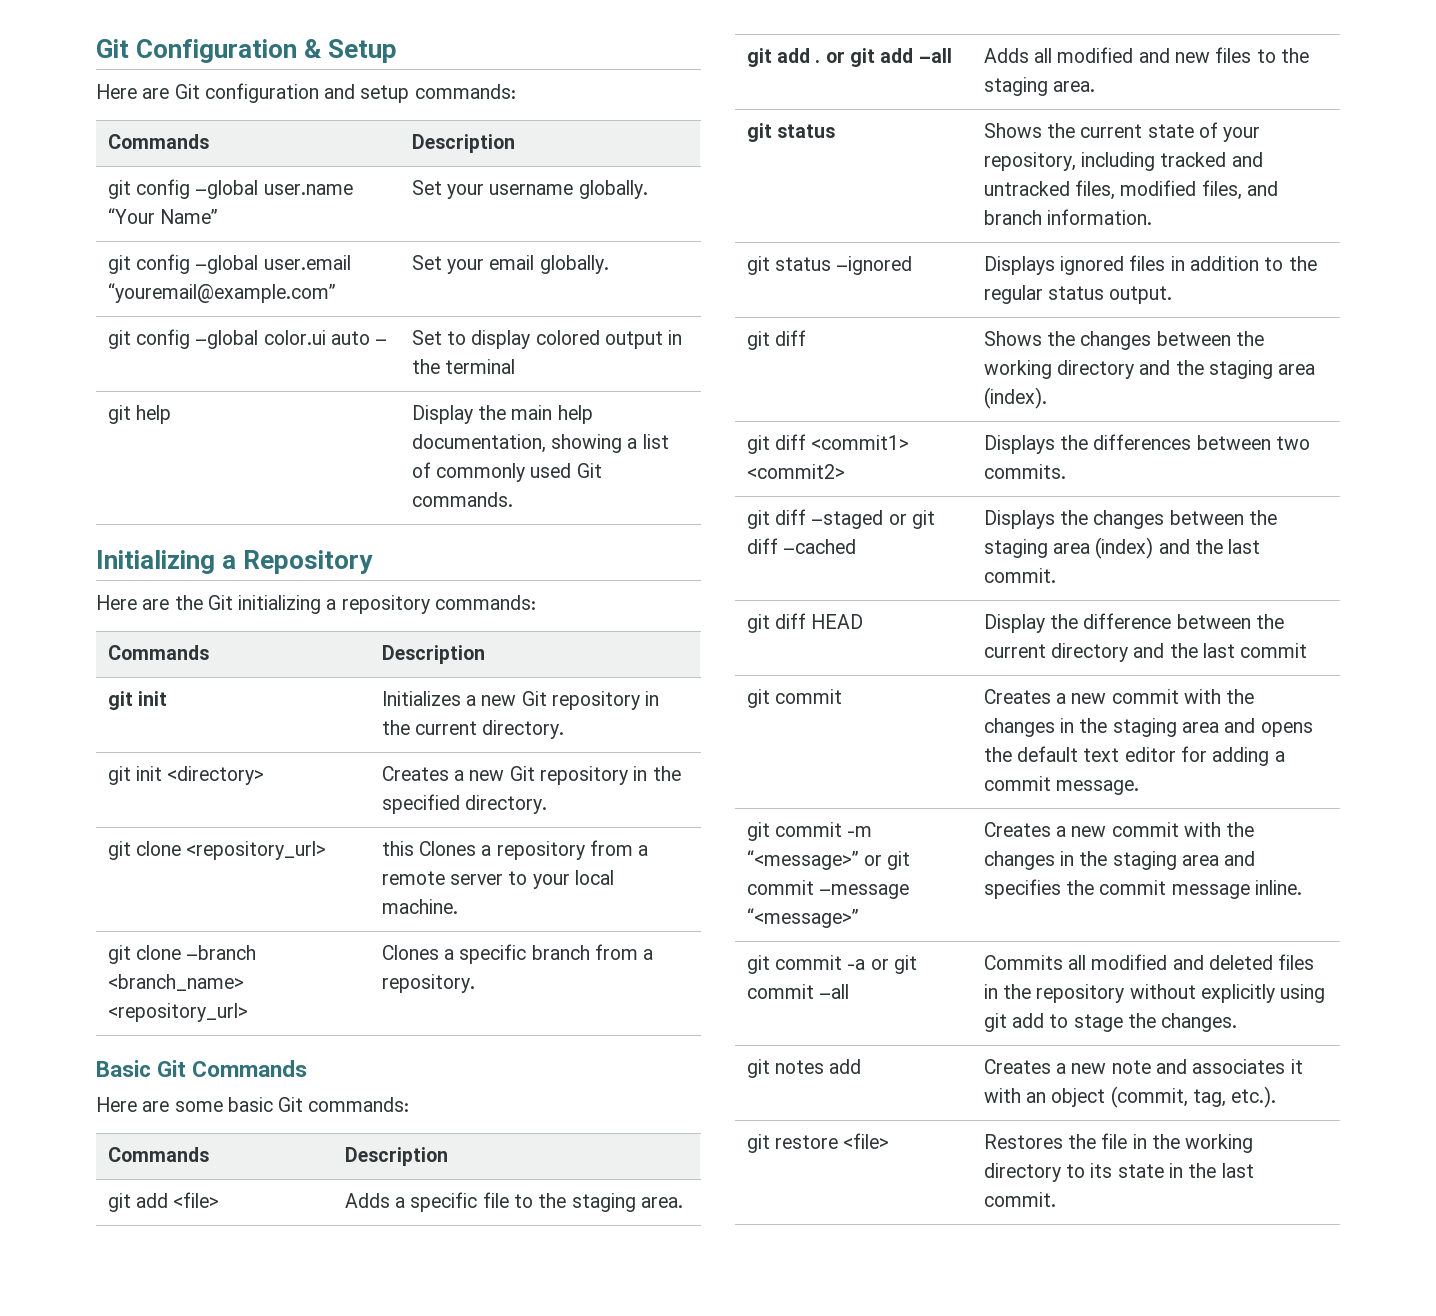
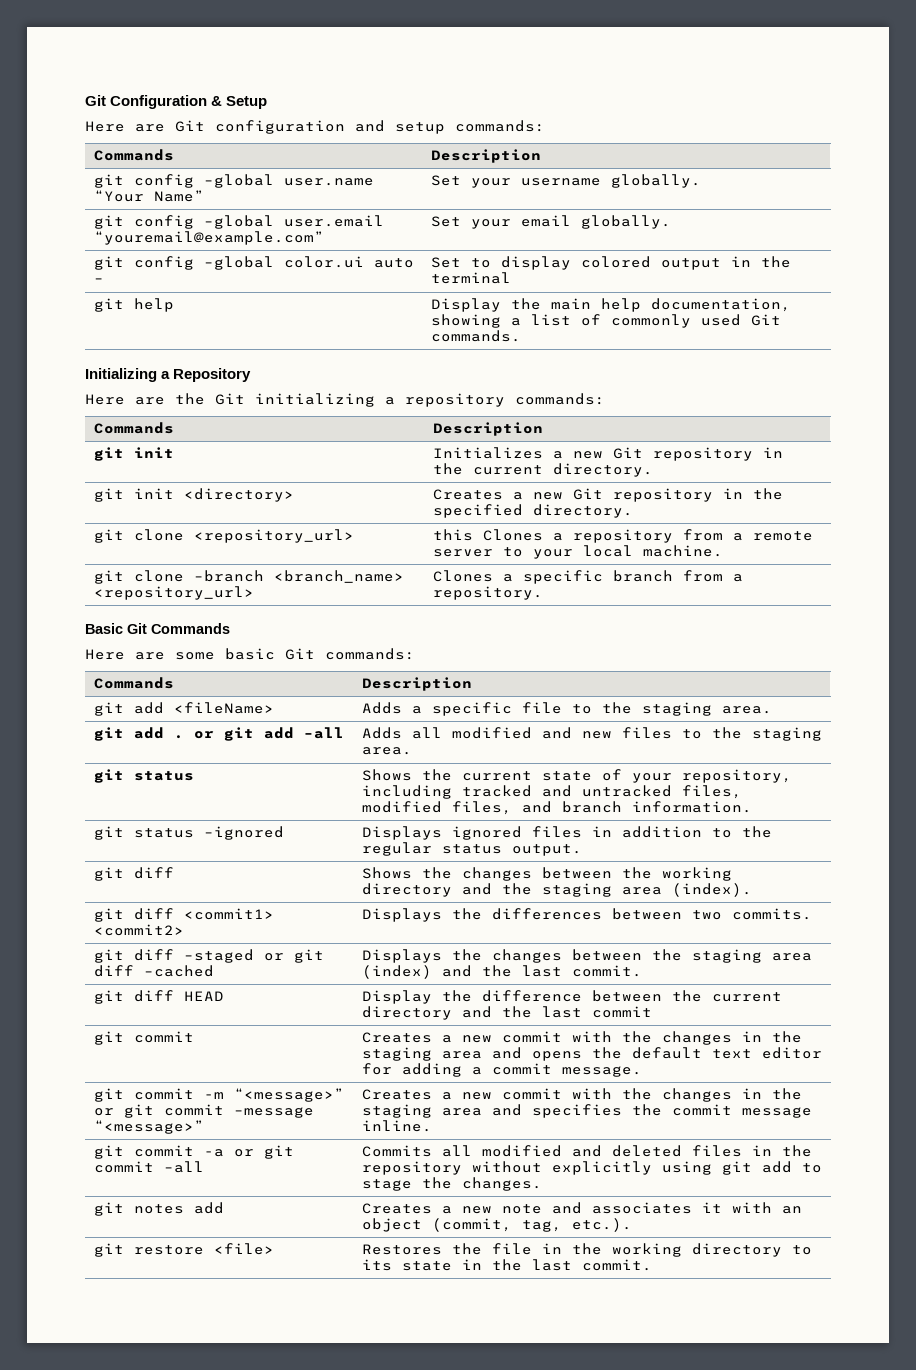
[173,1192,220,1208] <file> -> [173,702,274,714] <fileName>

